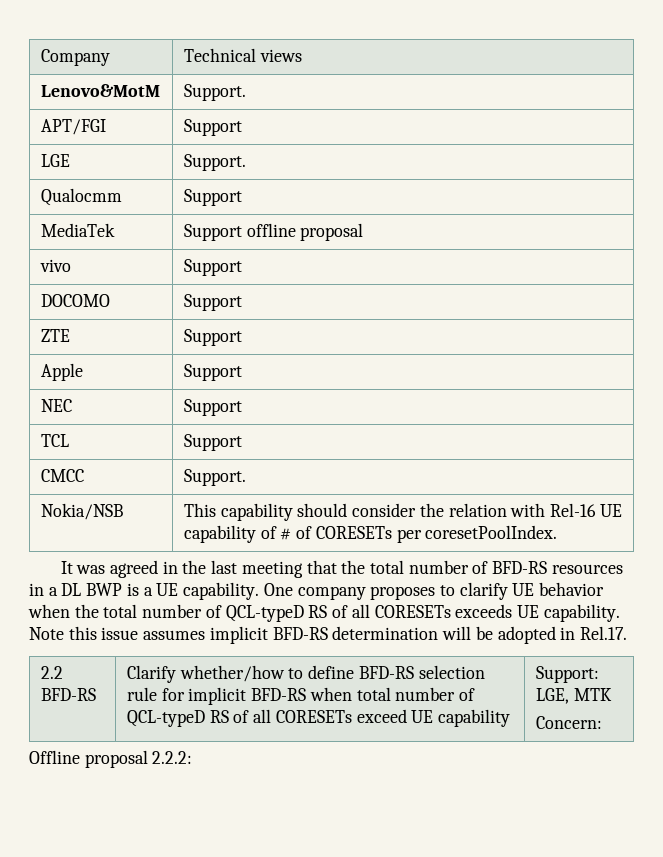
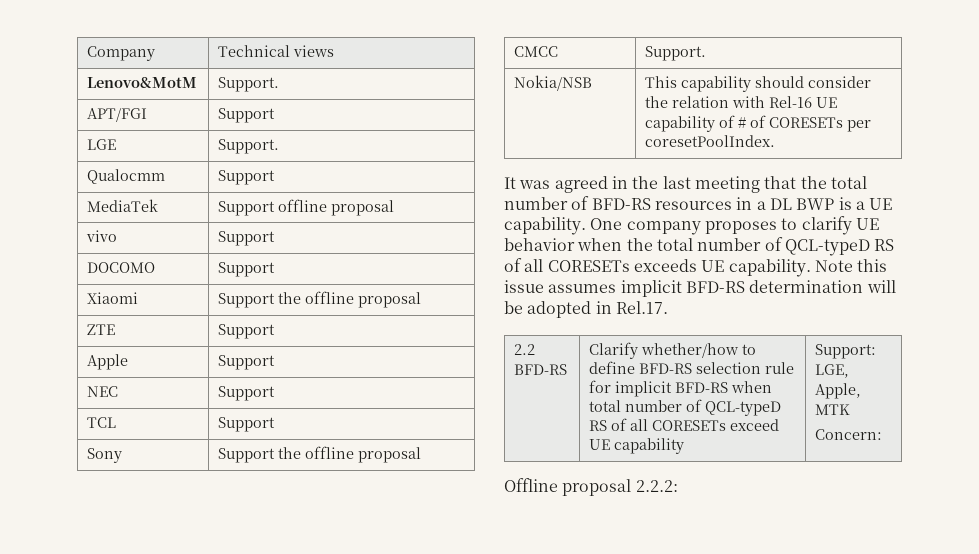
(242, 302) none -> [87,292,139,304] [218,291,422,308] // Xiaomi | Support the offline proposal
(242, 442) none -> [87,448,123,463] [218,446,422,463] // Sony | Support the offline proposal
(569, 696) none -> [815,383,862,399] Apple,

